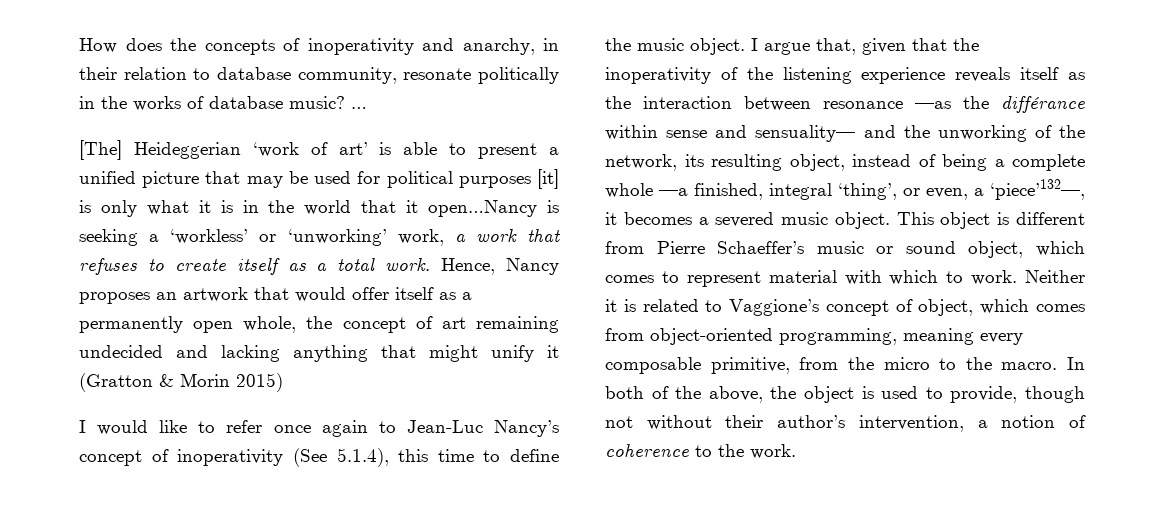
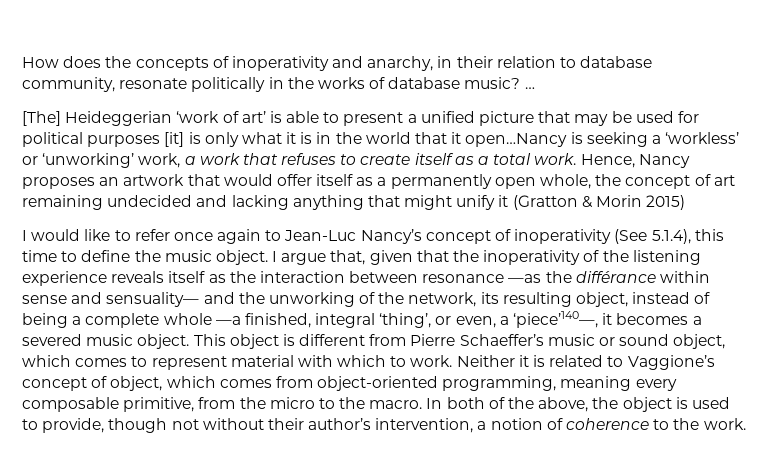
[990,179,1085,200] ‘piece’132—, -> [513,311,599,328] ‘piece’140—,

